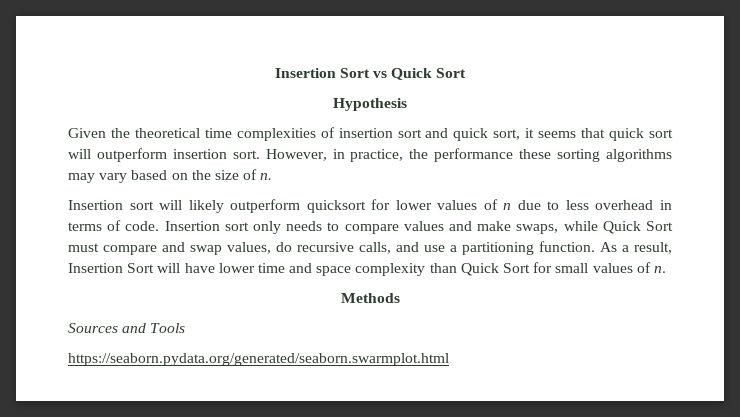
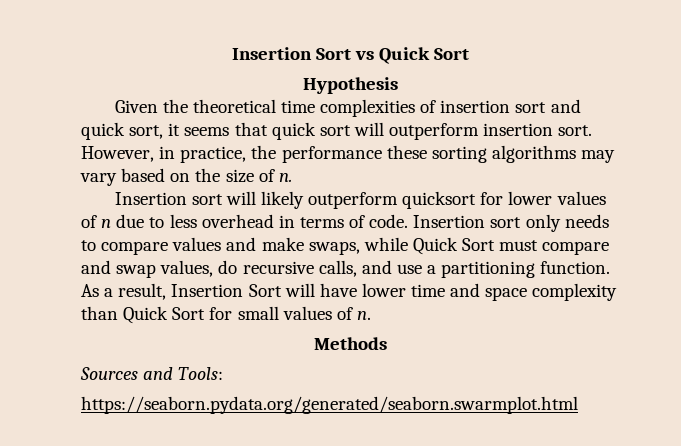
[150,323,186,333] Tools -> [178,367,224,380] Tools:

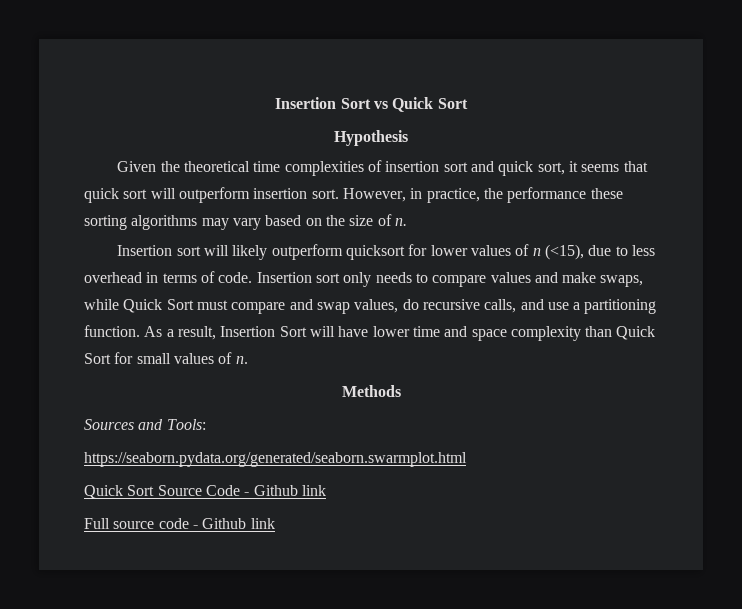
(112, 223) none -> [544,244,584,260] (<15),
(578, 405) none -> [84,485,326,499] [84,518,275,529] // Quick Sort Source Code - Github link // Full source code - Github link

